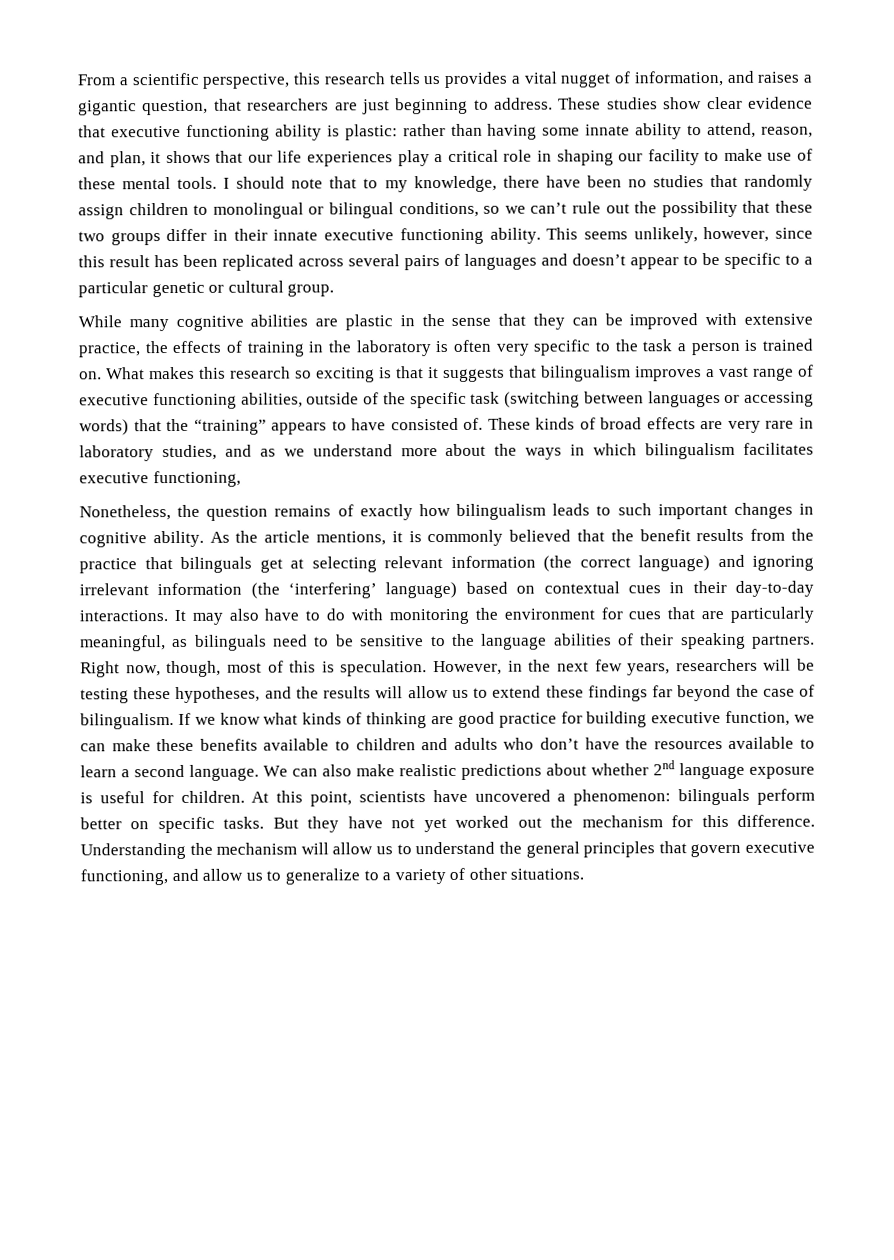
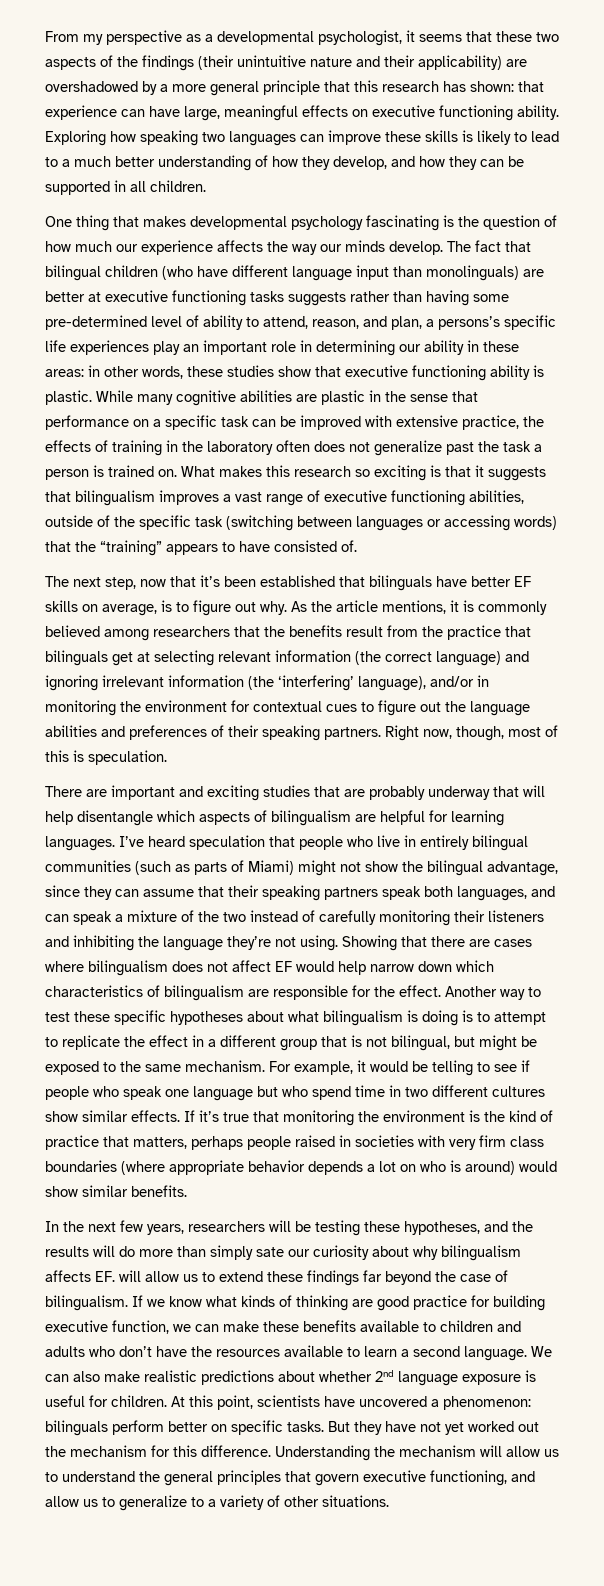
[118,70,812,89] [78,96,813,116] [78,124,398,141] a scientific perspective, this research tells us provides a vital nugget of information, and raises a gigantic question, that researchers are just beginning to address. These studies show clear evidence that executive functioning ability is plastic: -> [83,30,559,46] [45,55,527,71] [45,80,544,96] [45,105,559,121] [45,130,559,146] [45,155,524,171] [45,180,206,195] [45,215,557,231] [45,240,531,255] [45,265,544,281] [45,290,346,306] my perspective as a developmental psychologist, it seems that these two aspects of the findings (their unintuitive nature and their applicability) are overshadowed by a more general principle that this research has shown: that experience can have large, meaningful effects on executive functioning ability. Exploring how speaking two languages can improve these skills is likely to lead to a much better understanding of how they develop, and how they can be supported in all children. // One thing that makes developmental psychology fascinating is the question of how much our experience affects the way our minds develop. The fact that bilingual children (who have different language input than monolinguals) are better at executive functioning tasks suggests
[585,124,631,136] innate -> [45,315,199,330] pre-determined level of
[150,148,813,167] [78,174,813,193] [78,200,814,220] [78,226,813,246] [78,252,813,271] [78,280,335,298] it shows that our life experiences play a critical role in shaping our facility to make use of these mental tools. I should note that to my knowledge, there have been no studies that randomly assign children to monolingual or bilingual conditions, so we can’t rule out the possibility that these two groups differ in their innate executive functioning ability. This seems unlikely, however, since this result has been replicated across several pairs of languages and doesn’t appear to be specific to a particular genetic or cultural group. // -> [426,315,556,330] [45,340,519,356] [45,365,544,381] [45,390,92,405] a persons’s specific life experiences play an important role in determining our ability in these areas: in other words, these studies show that executive functioning ability is plastic.
[533,313,566,330] they -> [45,415,249,430] performance on a specific task
[435,339,611,356] is often very specific to -> [276,440,474,456] often does not generalize past
[487,417,814,433] [79,442,814,462] [79,470,241,488] [79,502,814,521] [79,530,204,548] These kinds of broad effects are very rare in laboratory studies, and as we understand more about the ways in which bilingualism facilitates executive functioning, // Nonetheless, the question remains of exactly how bilingualism leads to such important changes in cognitive ability. -> [45,575,531,591] [45,600,287,616] // The next step, now that it’s been established that bilinguals have better EF skills on average, is to figure out why.
[577,528,745,542] that the benefit results -> [104,625,383,641] among researchers that the benefits result
[385,580,815,599] [79,606,815,625] [80,634,446,652] language) based on contextual cues in their day-to-day interactions. It may also have to do with monitoring the environment for cues that are particularly meaningful, as bilinguals need to be sensitive to -> [358,675,489,691] [45,700,441,716] language), and/or in monitoring the environment for contextual cues to figure out
(612, 639) none -> [101,725,207,740] and preferences
[433,660,523,676] However, in -> [45,785,545,801] [45,810,504,826] [45,835,528,851] [45,860,558,876] [45,885,555,901] [45,910,544,926] [45,935,532,951] [45,960,494,976] [45,985,541,1001] [45,1010,546,1026] [45,1035,537,1051] [45,1060,530,1076] [45,1085,545,1101] [45,1110,553,1126] [45,1135,544,1150] [45,1160,557,1175] [45,1185,187,1197] [45,1221,59,1232] // There are important and exciting studies that are probably underway that will help disentangle which aspects of bilingualism are helpful for learning languages. I’ve heard speculation that people who live in entirely bilingual communities (such as parts of Miami) might not show the bilingual advantage, since they can assume that their speaking partners speak both languages, and can speak a mixture of the two instead of carefully monitoring their listeners and inhibiting the language they’re not using. Showing that there are cases where bilingualism does not affect EF would help narrow down which characteristics of bilingualism are responsible for the effect. Another way to test these specific hypotheses about what bilingualism is doing is to attempt to replicate the effect in a different group that is not bilingual, but might be exposed to the same mechanism. For example, it would be telling to see if people who speak one language but who spend time in two different cultures show similar effects. If it’s true that monitoring the environment is the kind of practice that matters, perhaps people raised in societies with very firm class boundaries (where appropriate behavior depends a lot on who is around) would show similar benefits. // In
(404, 692) none -> [119,1245,521,1261] [45,1270,141,1282] do more than simply sate our curiosity about why bilingualism affects EF. will

